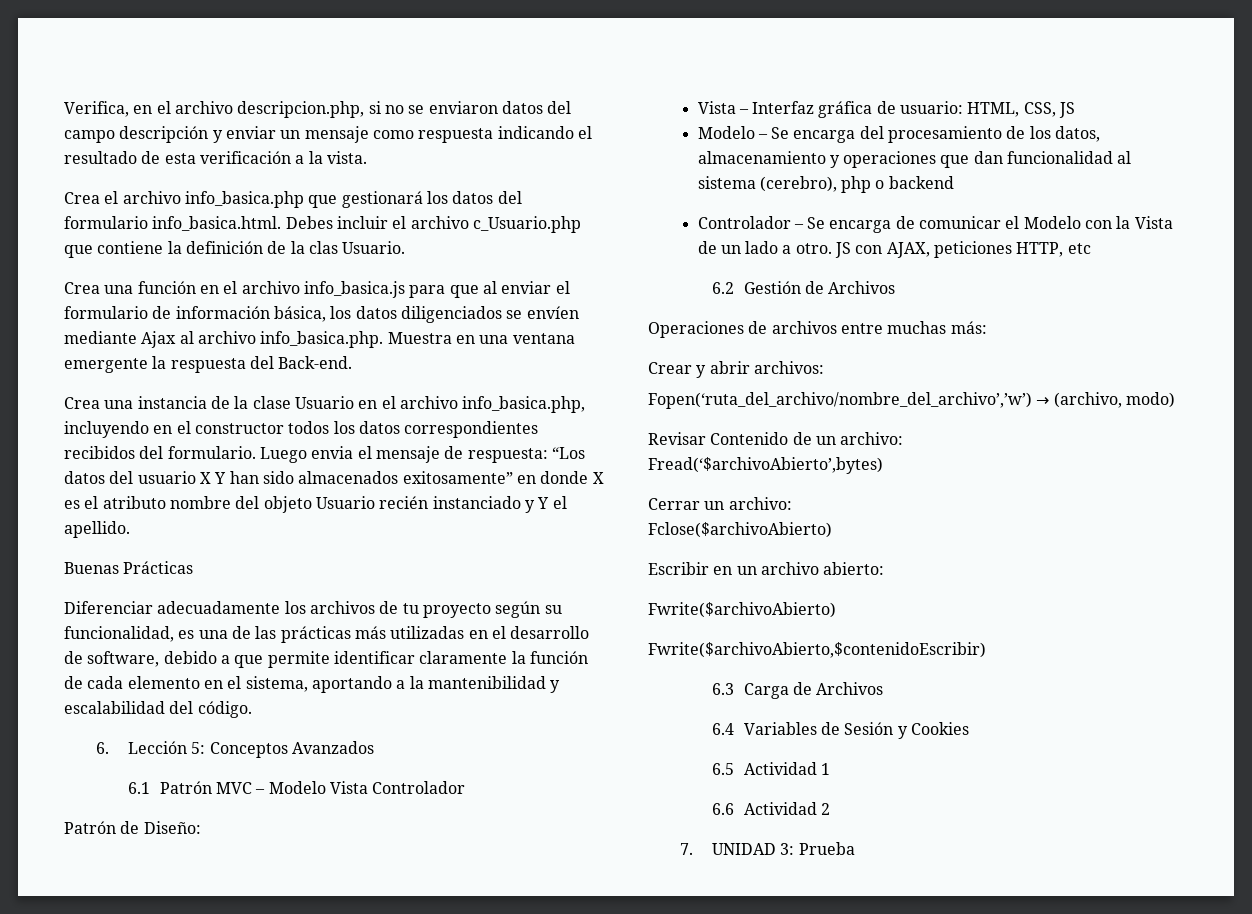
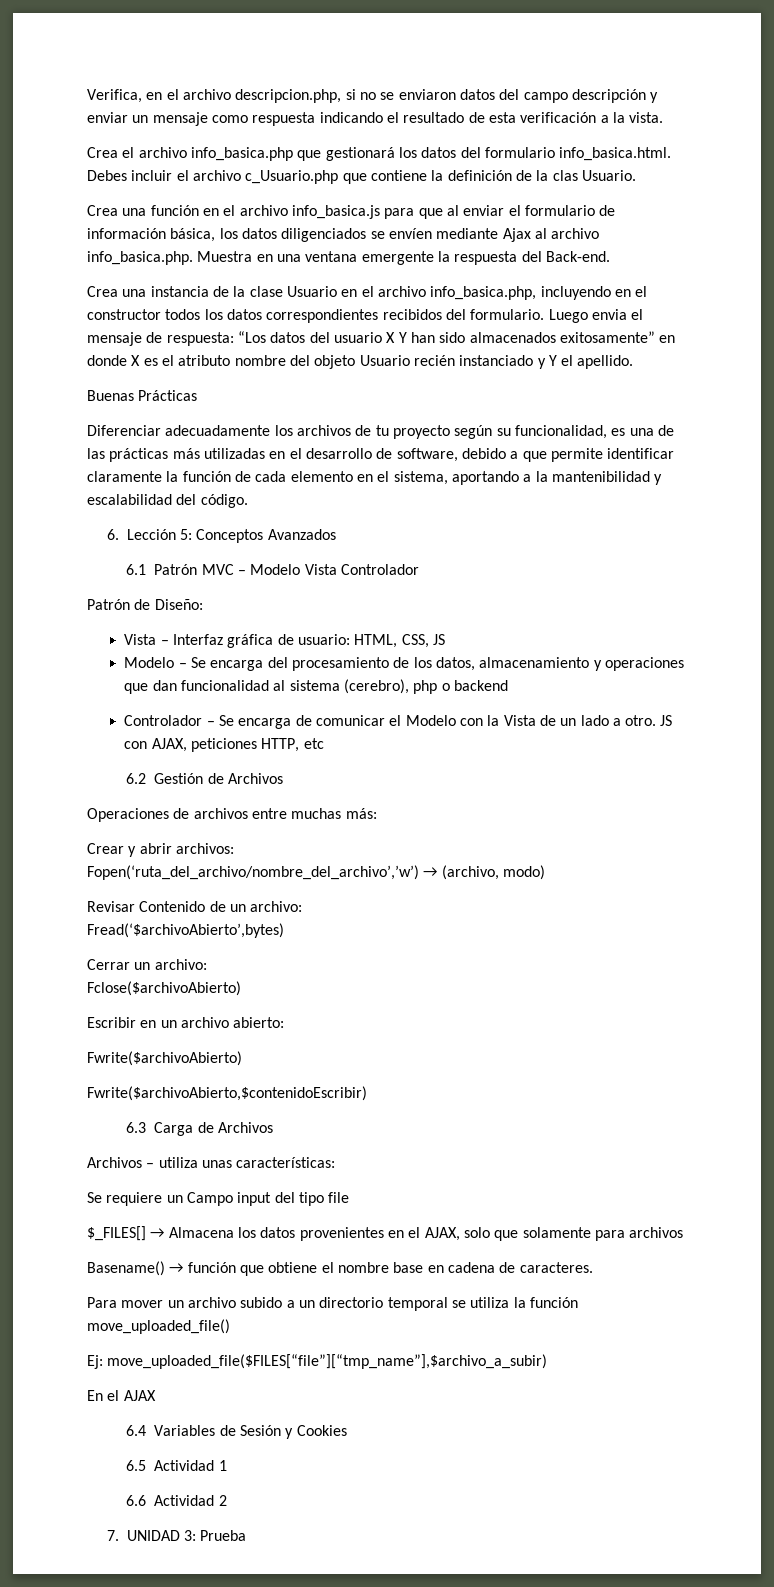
(884, 688) none -> [87,1157,336,1168] [87,1192,350,1206] [87,1226,684,1241] [87,1261,593,1276] [87,1297,578,1311] [87,1319,230,1334] [87,1354,548,1369] [87,1390,156,1401] // Archivos – utiliza unas características: // Se requiere un Campo input del tipo file // $_FILES[] → Almacena los datos provenientes en el AJAX, solo que solamente para archivos // Basename() → función que obtiene el nombre base en cadena de caracteres. // Para mover un archivo subido a un directorio temporal se utiliza la función move_uploaded_file() // Ej: move_uploaded_file($FILES[“file”][“tmp_name”],$archivo_a_subir) // En el AJAX

